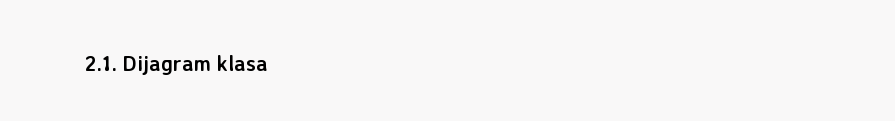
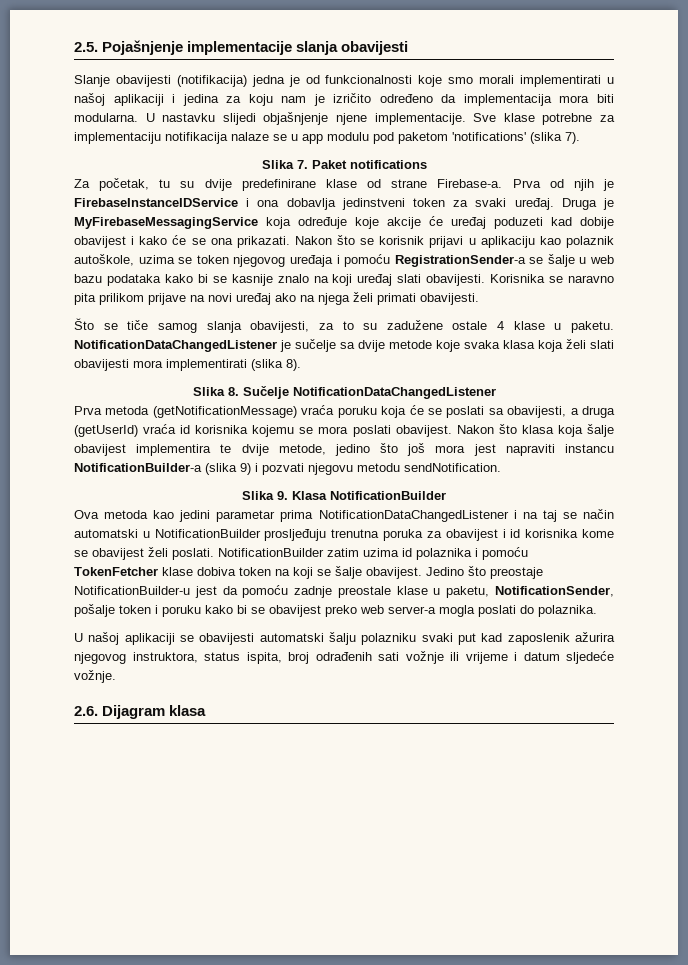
[85,56,117,71] 2.1. -> [74,40,409,55] [74,75,615,87] [74,93,615,106] [74,112,616,125] [74,132,580,144] [261,160,427,169] [74,178,614,191] [74,198,614,210] [74,216,614,229] [74,235,614,248] [74,254,614,267] [74,274,614,286] [74,292,479,305] [74,318,615,333] [74,339,614,352] [74,359,301,371] [192,386,496,399] [74,405,616,418] [74,424,615,437] [74,443,614,456] [74,463,501,475] [242,491,446,500] [74,509,614,522] [74,529,614,541] [74,547,528,560] [74,566,543,579] [74,585,614,598] [74,604,597,617] [74,632,615,645] [74,651,614,664] [74,670,116,683] [74,706,98,716] 2.5. Pojašnjenje implementacije slanja obavijesti // Slanje obavijesti (notifikacija) jedna je od funkcionalnosti koje smo morali implementirati u našoj aplikaciji i jedina za koju nam je izričito određeno da implementacija mora biti modularna. U nastavku slijedi objašnjenje njene implementacije. Sve klase potrebne za implementaciju notifikacija nalaze se u app modulu pod paketom 'notifications' (slika 7). // Slika 7. Paket notifications // Za početak, tu su dvije predefinirane klase od strane Firebase-a. Prva od njih je FirebaseInstanceIDService i ona dobavlja jedinstveni token za svaki uređaj. Druga je MyFirebaseMessagingService koja određuje koje akcije će uređaj poduzeti kad dobije obavijest i kako će se ona prikazati. Nakon što se korisnik prijavi u aplikaciju kao polaznik autoškole, uzima se token njegovog uređaja i pomoću RegistrationSender-a se šalje u web bazu podataka kako bi se kasnije znalo na koji uređaj slati obavijesti. Korisnika se naravno pita prilikom prijave na novi uređaj ako na njega želi primati obavijesti. // Što se tiče samog slanja obavijesti, za to su zadužene ostale 4 klase u paketu. NotificationDataChangedListener je sučelje sa dvije metode koje svaka klasa koja želi slati obavijesti mora implementirati (slika 8). // Slika 8. Sučelje NotificationDataChangedListener // Prva metoda (getNotificationMessage) vraća poruku koja će se poslati sa obavijesti, a druga (getUserId) vraća id korisnika kojemu se mora poslati obavijest. Nakon što klasa koja šalje obavijest implementira te dvije metode, jedino što još mora jest napraviti instancu NotificationBuilder-a (slika 9) i pozvati njegovu metodu sendNotification. // Slika 9. Klasa NotificationBuilder // Ova metoda kao jedini parametar prima NotificationDataChangedListener i na taj se način automatski u NotificationBuilder prosljeđuju trenutna poruka za obavijest i id korisnika kome se obavijest želi poslati. NotificationBuilder zatim uzima id polaznika i pomoću TokenFetcher klase dobiva token na koji se šalje obavijest. Jedino što preostaje NotificationBuilder-u jest da pomoću zadnje preostale klase u paketu, NotificationSender, pošalje token i poruku kako bi se obavijest preko web server-a mogla poslati do polaznika. // U našoj aplikaciji se obavijesti automatski šalju polazniku svaki put kad zaposlenik ažurira njegovog instruktora, status ispita, broj odrađenih sati vožnje ili vrijeme i datum sljedeće vožnje. // 2.6.

